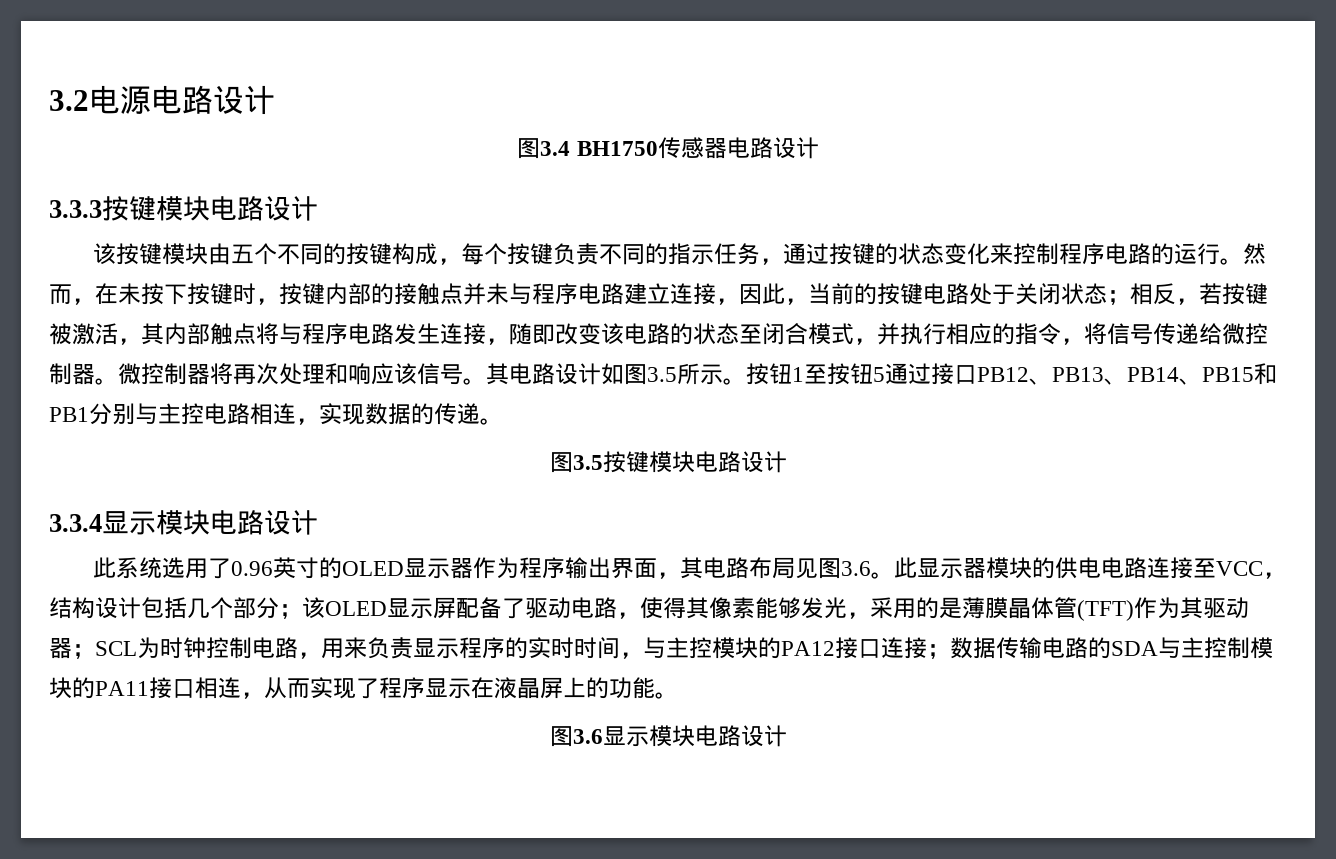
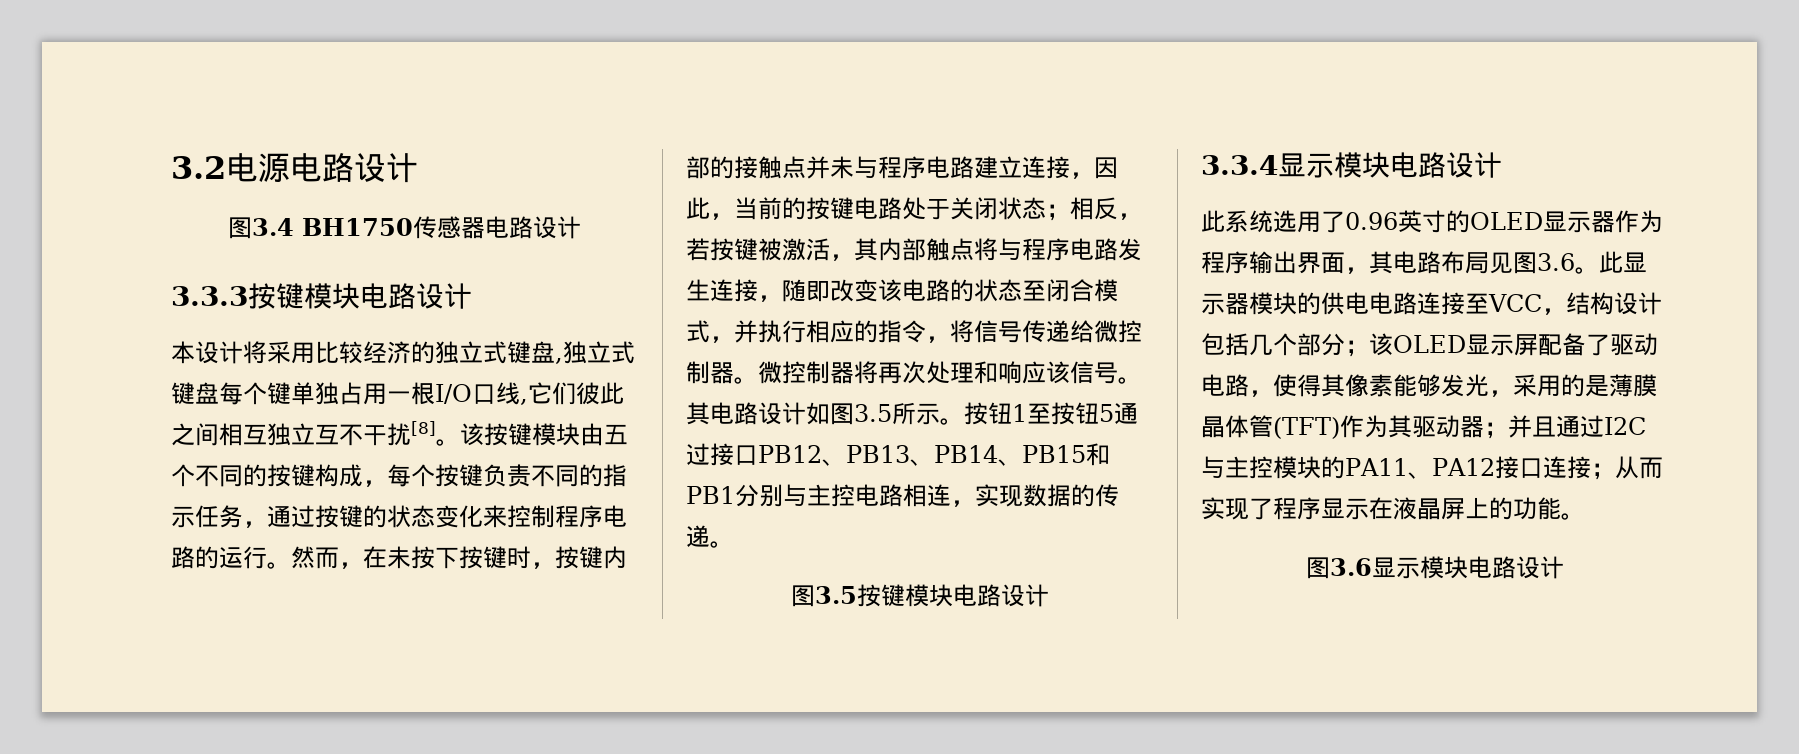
(318, 208) none -> [171,341,635,364] [171,382,624,405] [171,421,436,446] [436,439,460,446] 本设计将采用比较经济的独立式键盘,独立式键盘每个键单独占用一根I/O口线,它们彼此之间相互独立互不干扰[8]。
[95,637,643,659] SCL为时钟控制电路，用来负责显示程序的实时时间， -> [1508,415,1646,438] 并且通过I2C
(781, 648) none -> [1345,458,1432,479] PA11、
[950,637,1273,659] [49,677,264,699] 数据传输电路的SDA与主控制模块的PA11接口相连， -> (1615, 471) none

